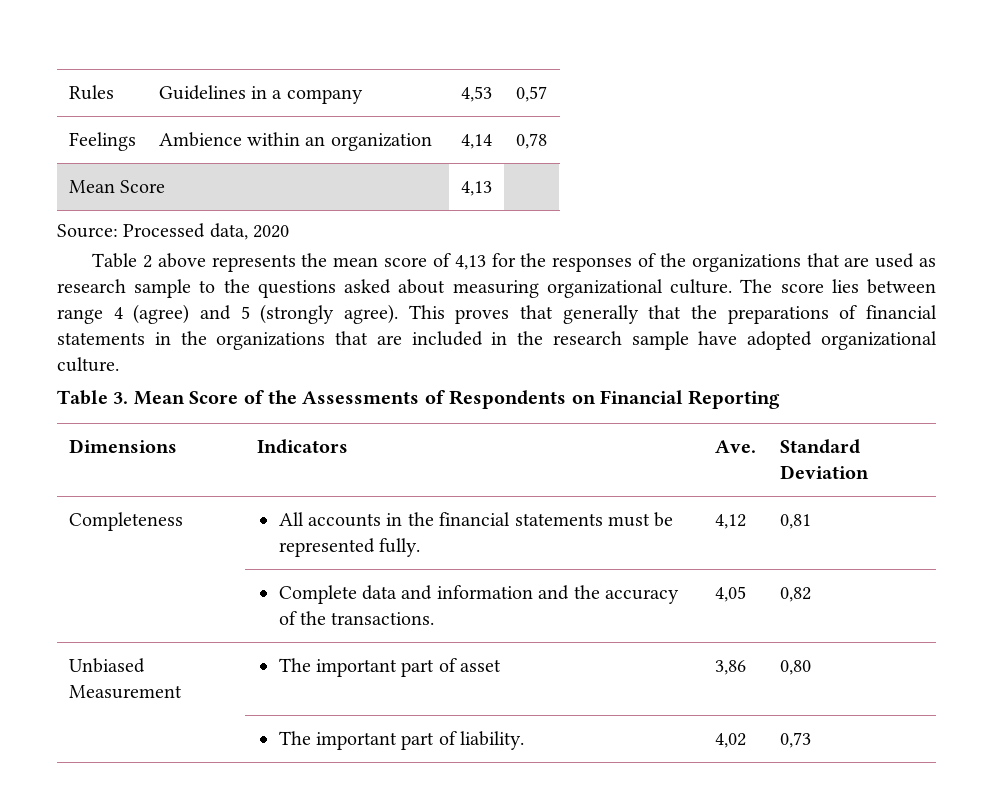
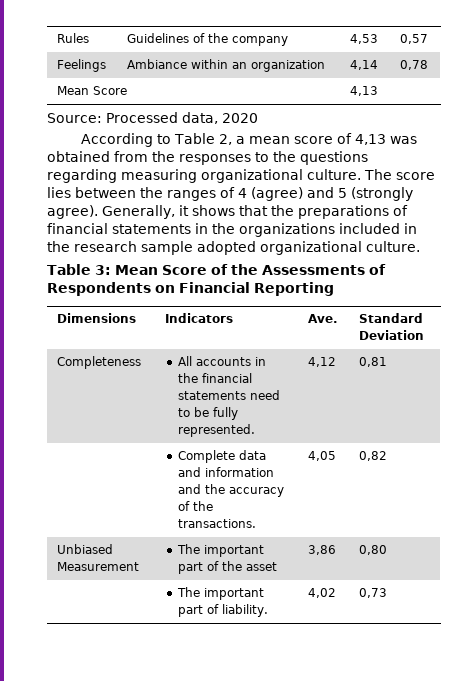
[250,86,283,99] in a -> [192,33,228,43] of the
[158,132,242,147] Ambience -> [126,59,187,69] Ambiance
[92,253,936,272] [57,279,192,298] Table 2 above represents the mean score of 4,13 for the responses of the organizations that are used as research sample -> [80,133,417,147] [47,151,251,165] According to Table 2, a mean score of 4,13 was obtained from the responses
[344,279,446,294] asked about -> [47,169,117,183] regarding
[57,309,103,324] range -> [140,187,235,201] the ranges of
[408,305,639,324] This proves that generally -> [102,205,235,219] Generally, it shows
[335,331,402,345] that are -> (335, 230) none
[698,331,738,345] have -> (193, 248) none
[113,392,129,404] 3. -> [94,265,111,275] 3:
[607,512,674,527] [278,538,420,557] must be represented fully. -> [250,390,281,400] [178,407,239,420] [178,424,256,437] need to be fully represented.
(457, 665) none -> [222,561,243,571] the

